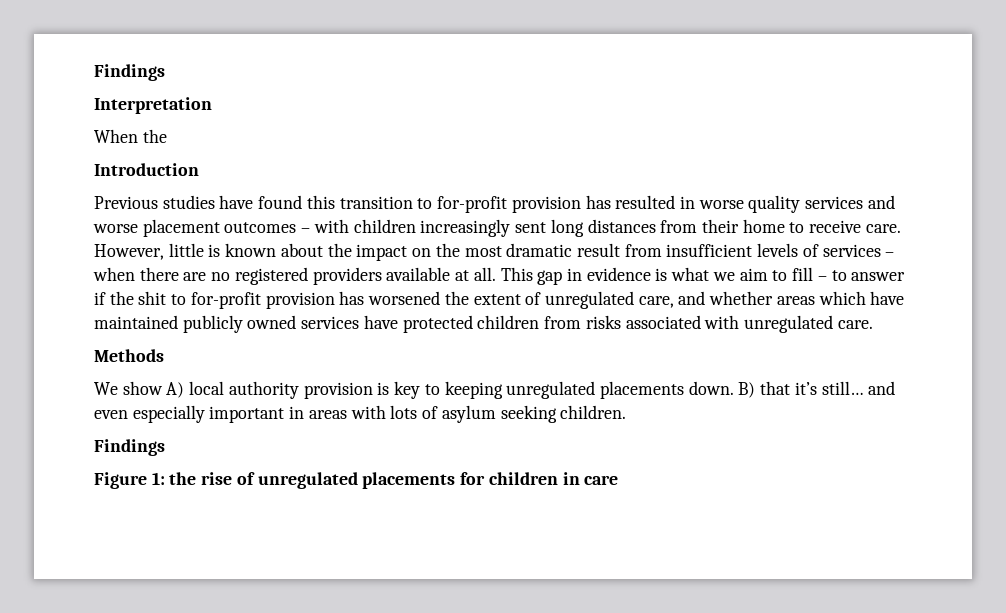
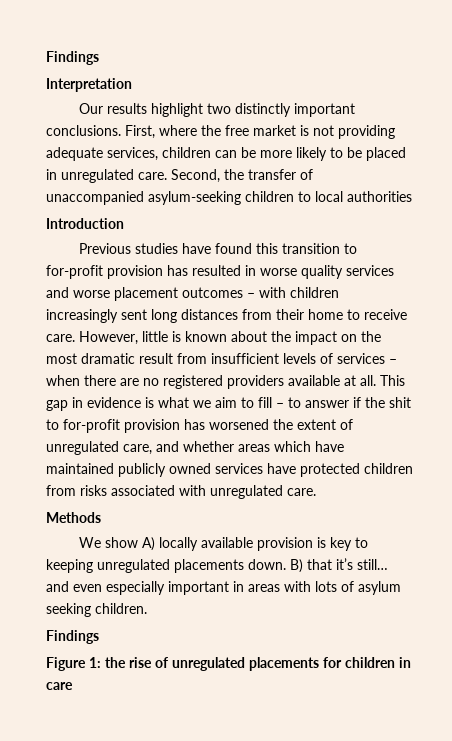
[94,129,167,143] When the -> [79,103,356,117] [46,125,395,139] [46,147,406,161] [46,169,313,183] [46,191,412,205] Our results highlight two distinctly important conclusions. First, where the free market is not providing adequate services, children can be more likely to be placed in unregulated care. Second, the transfer of unaccompanied asylum-seeking children to local authorities
[189,381,299,399] local authority -> [159,537,254,551] locally available

